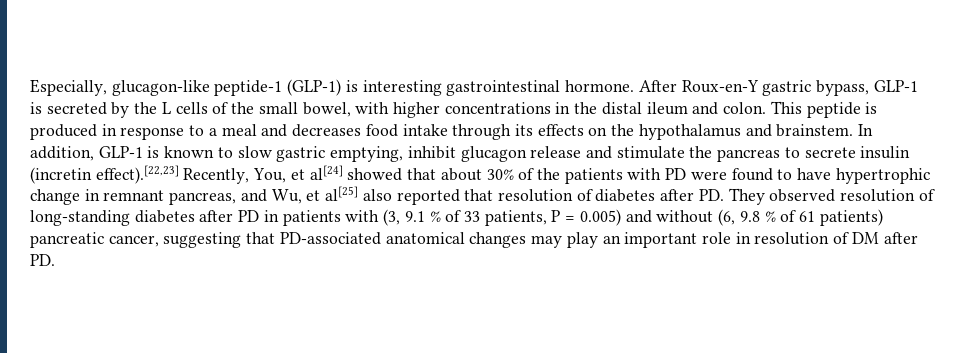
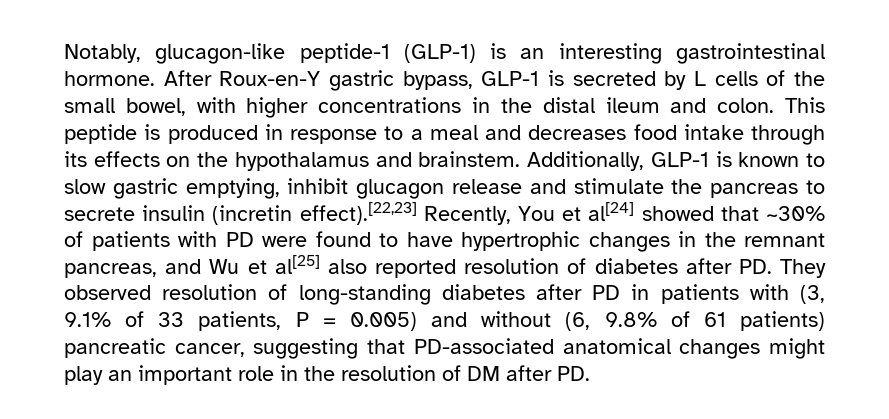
[30,79,107,96] Especially, -> [64,44,141,63] Notably,
(358, 86) none -> [520,48,545,59] an
[134,102,158,114] the -> (687, 80) none
[858,124,874,136] [30,146,94,161] In addition, -> [527,151,645,171] Additionally,
[253,168,287,183] You, -> [518,206,555,221] You
[440,168,560,181] about 30% of the -> [766,206,826,221] [64,231,83,247] ~30% of
[30,189,100,205] change in -> [588,231,736,252] changes in the
[271,189,302,204] Wu, -> [209,259,240,274] Wu
[464,189,494,201] that -> (456, 268) none
[404,211,441,222] 9.1 % -> [64,312,111,327] 9.1%
[739,211,776,222] 9.8 % -> [604,312,657,327] 9.8%
[531,235,563,248] may -> [769,338,825,359] might
(751, 238) none -> [304,366,335,381] the

